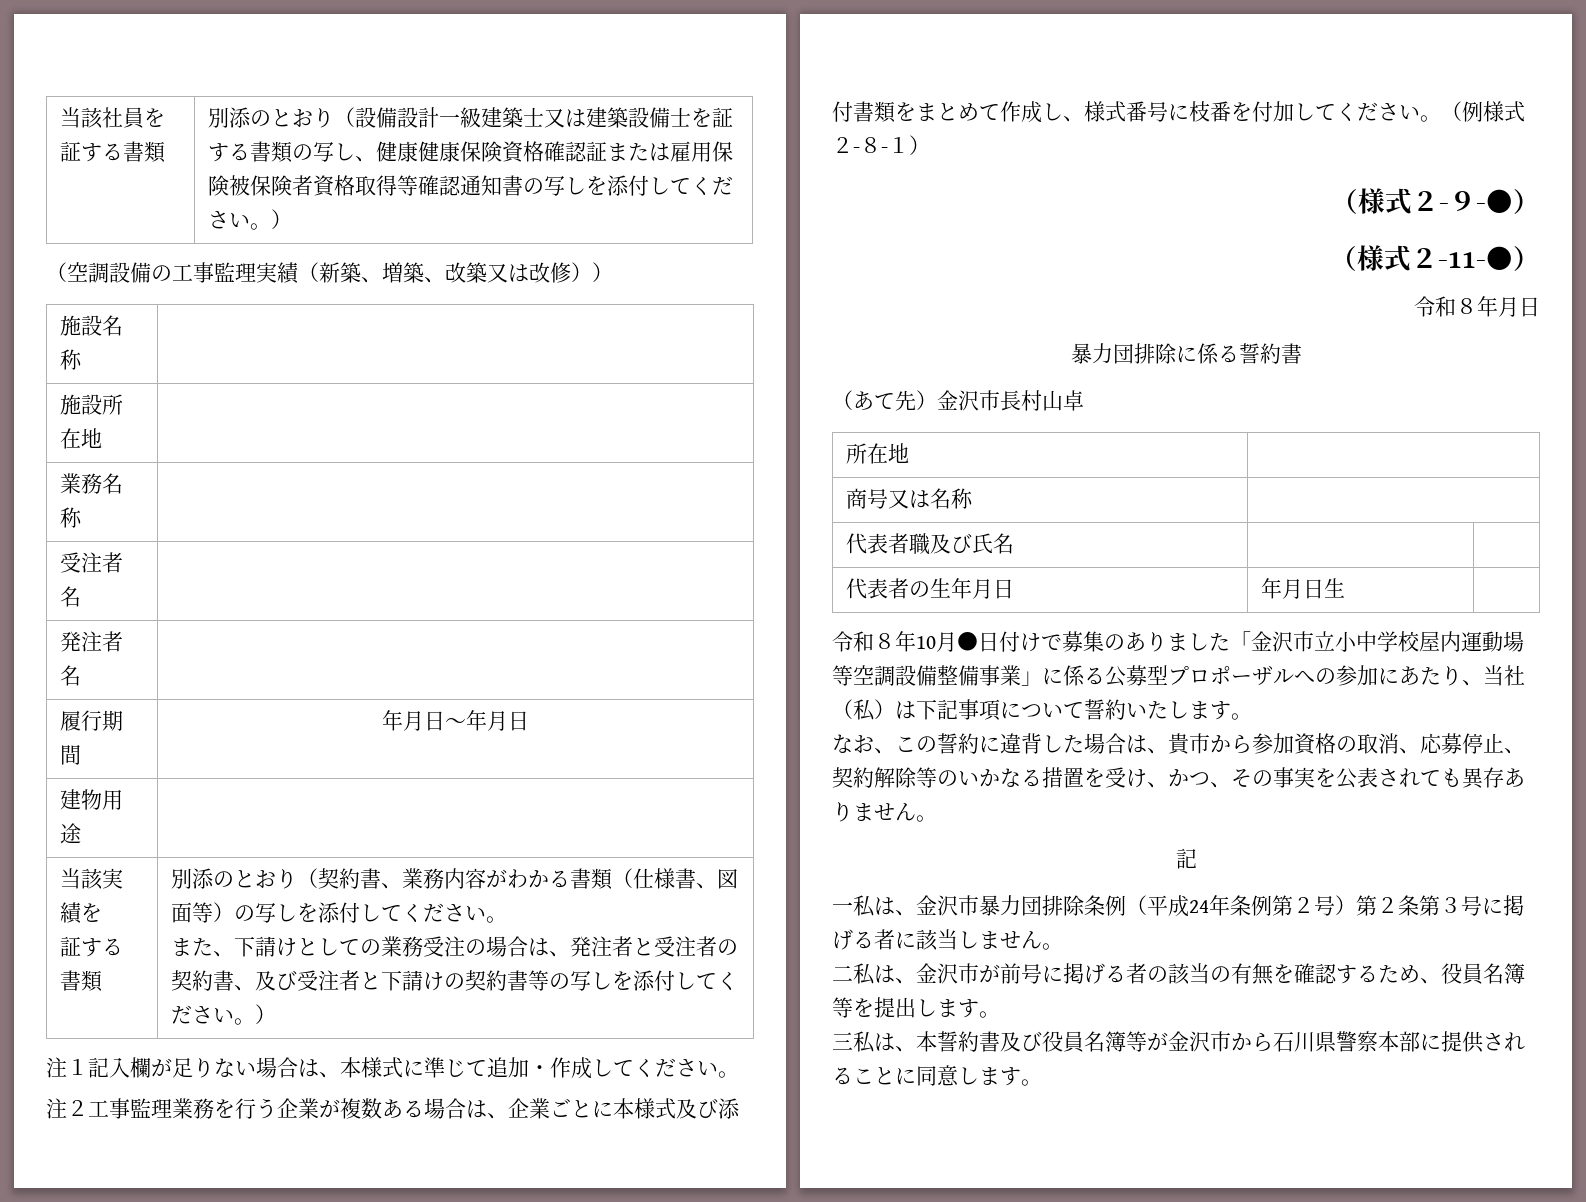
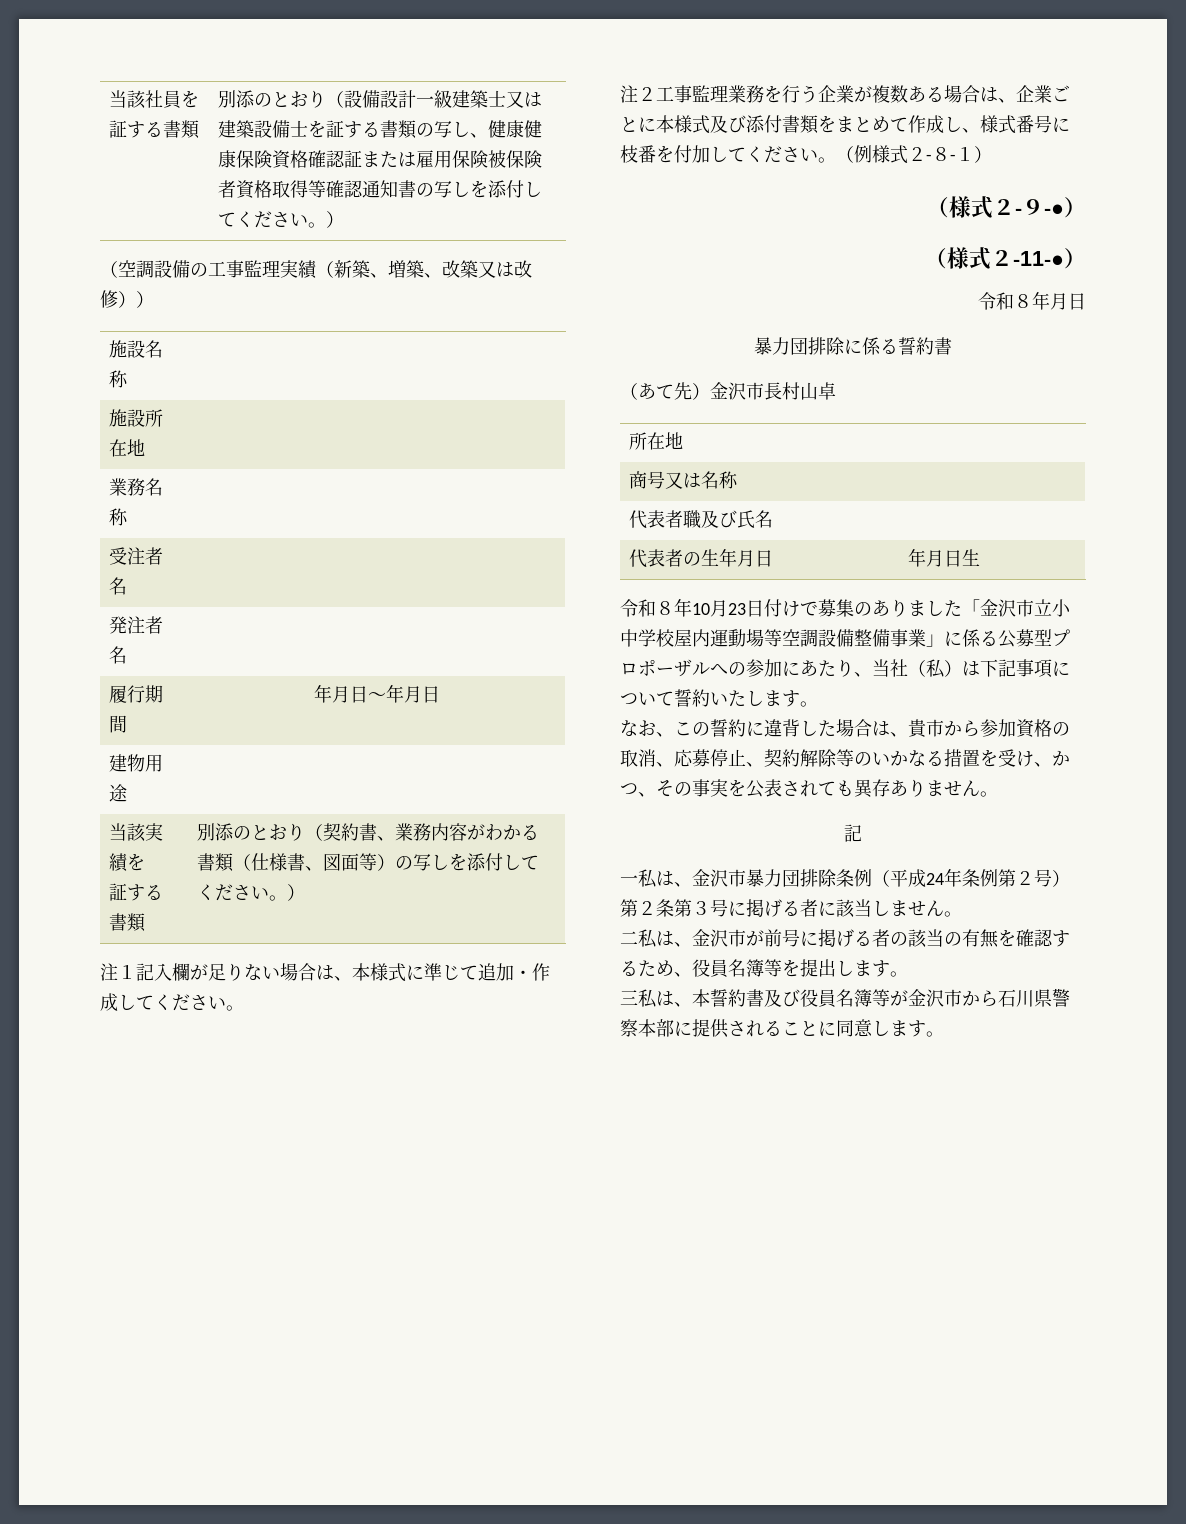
[171,936,739,957] [171,970,739,991] [171,1005,256,1025] // また、下請けとしての業務受注の場合は、発注者と受注者の契約書、及び受注者と下請けの契約書等の写しを添付してください。 -> (288, 898) none
[957,632,978,651] ● -> [728,603,746,615] 23

